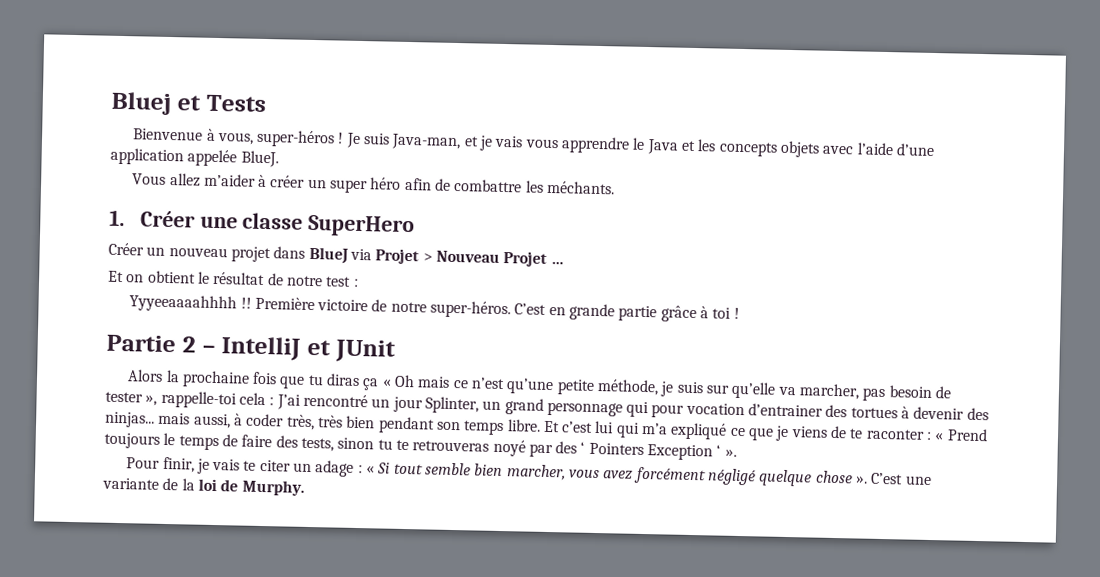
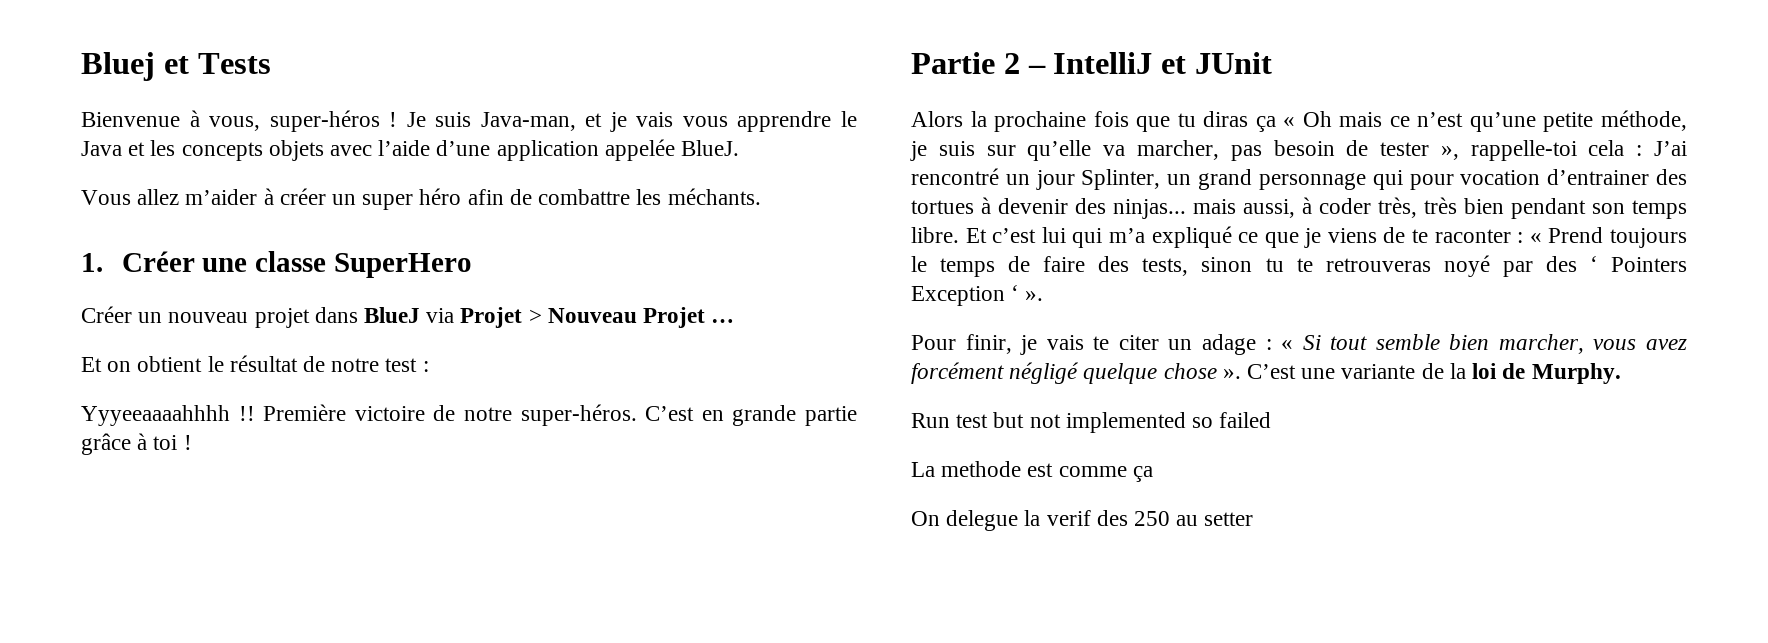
(305, 487) none -> [911,412,1272,433] [911,461,1153,482] [911,510,1254,531] // Run test but not implemented so failed // La methode est comme ça // On delegue la verif des 250 au setter

